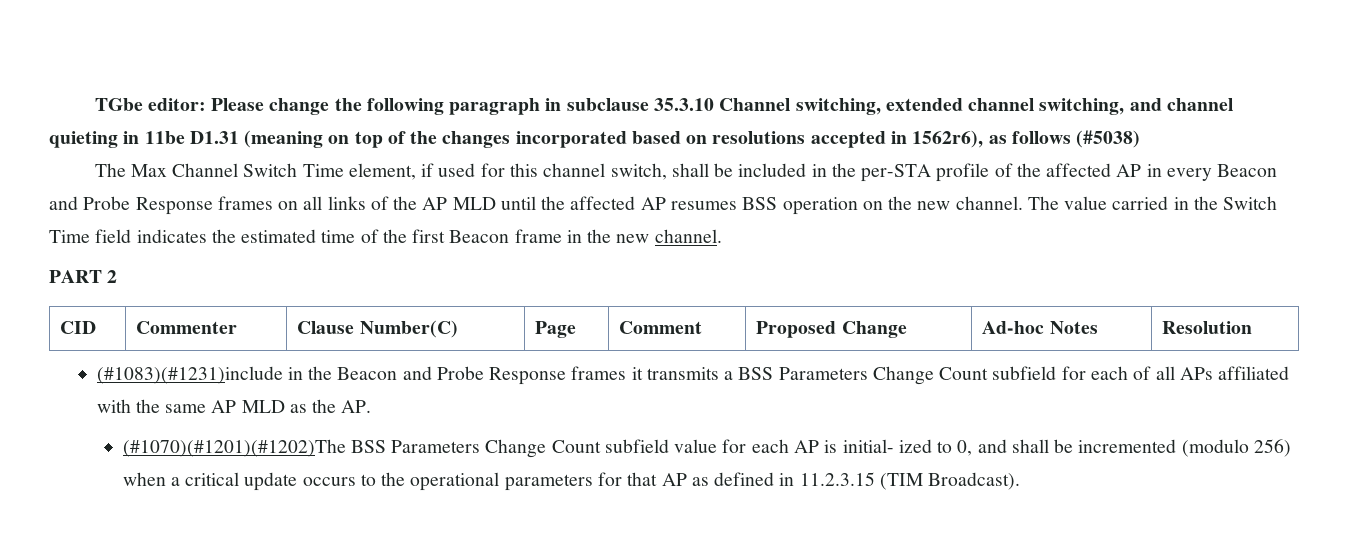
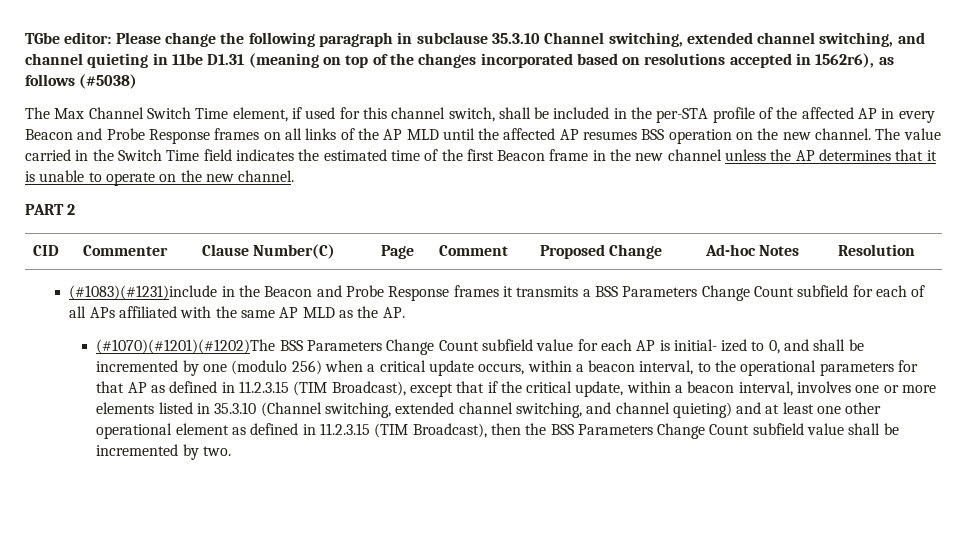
(650, 238) none -> [667,149,937,161] [25,170,234,186] channel unless the AP determines that it is unable to operate on the new
(1177, 446) none -> [182,360,227,376] by one
[302,477,356,486] occurs -> [478,360,694,375] occurs, within a beacon interval,
[928,472,1021,490] Broadcast). -> [331,381,937,397] [96,402,882,418] [96,423,899,439] [96,444,231,460] Broadcast), except that if the critical update, within a beacon interval, involves one or more elements listed in 35.3.10 (Channel switching, extended channel switching, and channel quieting) and at least one other operational element as defined in 11.2.3.15 (TIM Broadcast), then the BSS Parameters Change Count subfield value shall be incremented by two.

